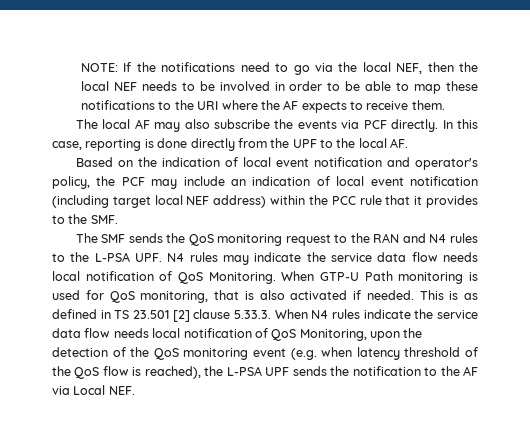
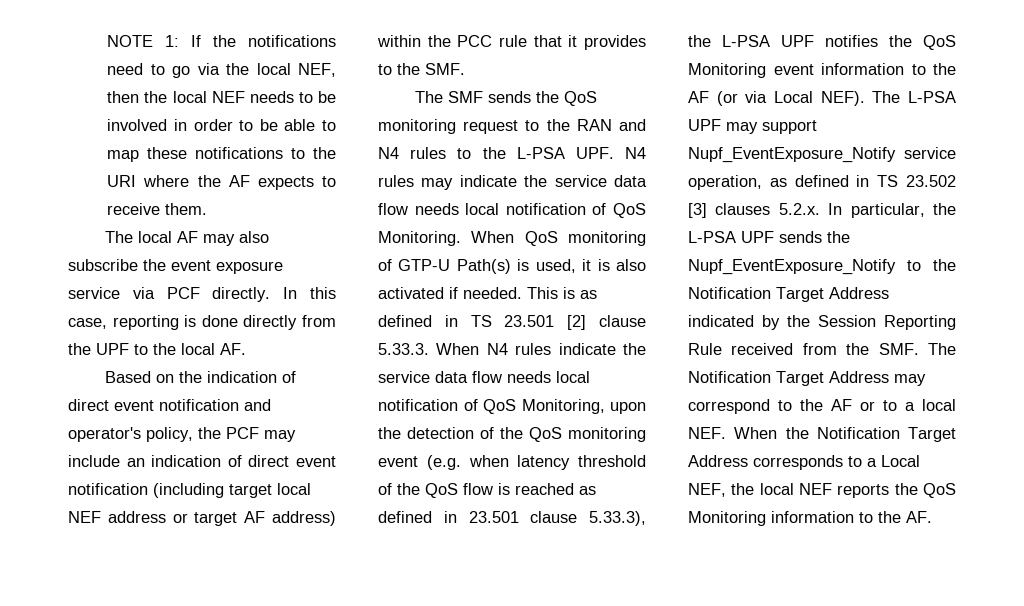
[81,63,119,72] NOTE: -> [107,35,180,47] NOTE 1:
[297,120,337,129] events -> [171,260,283,274] [68,287,120,299] event exposure service
[242,157,271,167] local -> [68,399,109,411] direct
[336,176,365,186] local -> [248,455,290,467] direct
(210, 200) none -> [107,511,266,526] address or target AF
[320,271,479,284] [52,290,239,303] GTP-U Path monitoring is used for QoS monitoring, that -> [524,231,646,246] [378,259,592,274] QoS monitoring of GTP-U Path(s) is used, it
[144,366,201,379] reached), -> [515,483,596,495] [378,511,646,526] [688,35,956,50] [688,63,956,78] [688,91,956,106] [688,119,817,134] [688,147,956,163] [688,175,956,190] [688,203,925,218] reached as defined in 23.501 clause 5.33.3), the L-PSA UPF notifies the QoS Monitoring event information to the AF (or via Local NEF). The L-PSA UPF may support Nupf_EventExposure_Notify service operation, as defined in TS 23.502 [3] clauses 5.2.x. In particular,
[352,366,478,376] [52,385,135,395] notification to the AF via Local NEF. -> [688,259,956,275] [688,287,889,302] [688,315,956,330] [688,343,956,355] [688,371,926,386] [688,399,956,414] [688,427,956,442] [688,455,920,470] [688,483,956,498] [688,511,932,526] Nupf_EventExposure_Notify to the Notification Target Address indicated by the Session Reporting Rule received from the SMF. The Notification Target Address may correspond to the AF or to a local NEF. When the Notification Target Address corresponds to a Local NEF, the local NEF reports the QoS Monitoring information to the AF.

